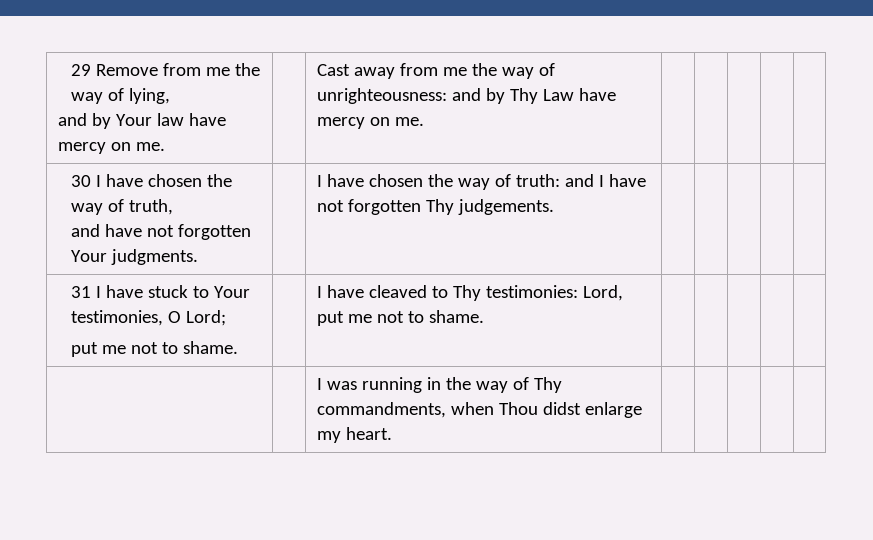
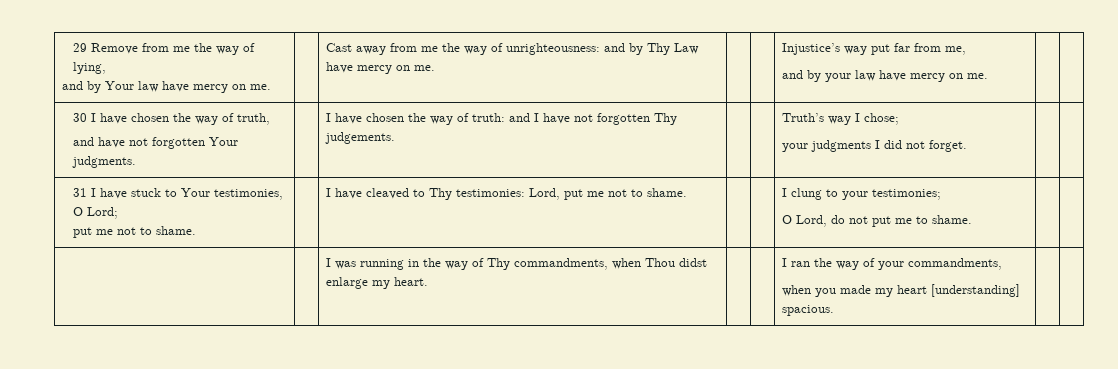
(424, 121) none -> [782,43,967,55] [782,70,989,82] Injustice’s way put far from me, // and by your law have mercy on me.
(554, 207) none -> [782,113,900,125] [782,140,968,152] Truth’s way I chose; // your judgments I did not forget.
(484, 316) none -> [782,188,942,200] [782,215,973,227] I clung to your testimonies; // O Lord, do not put me to shame.
(392, 433) none -> [782,258,1003,270] [782,284,1021,297] [782,305,835,316] I ran the way of your commandments, // when you made my heart [understanding] spacious.

